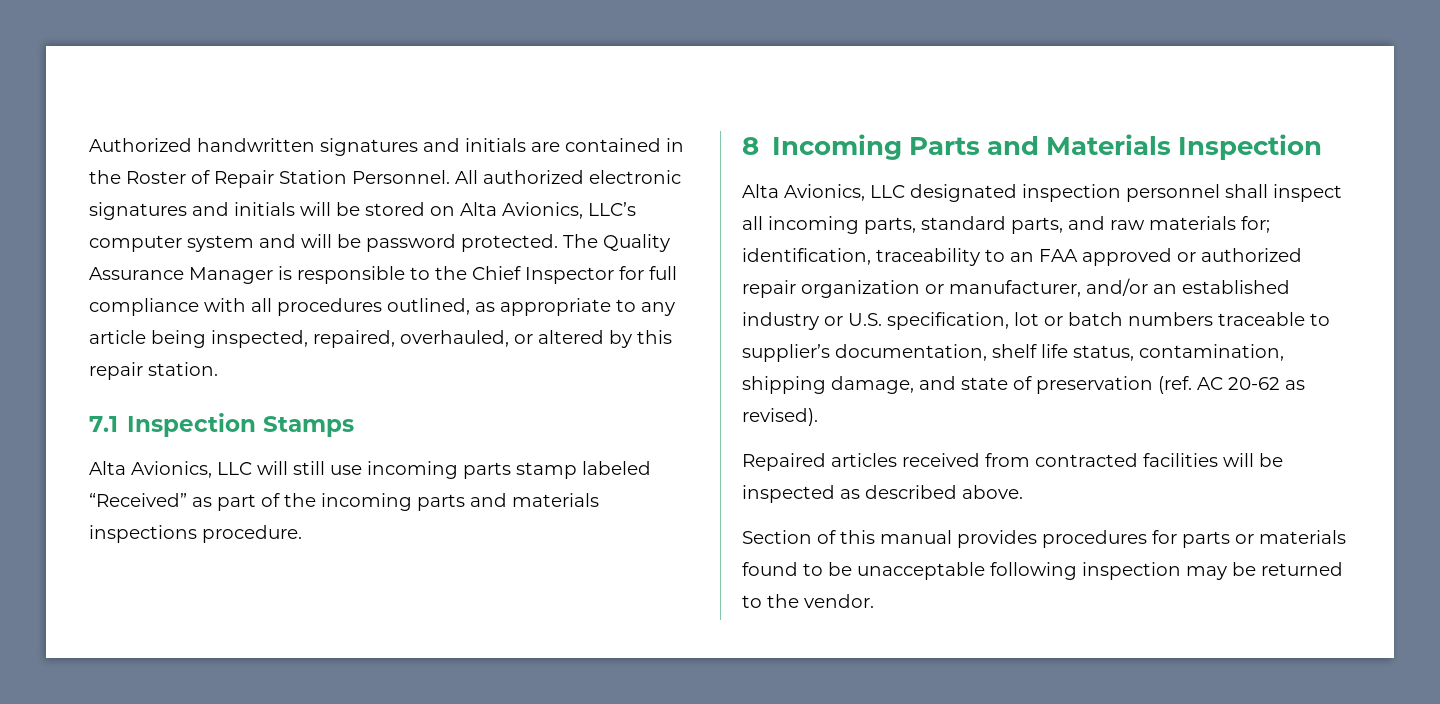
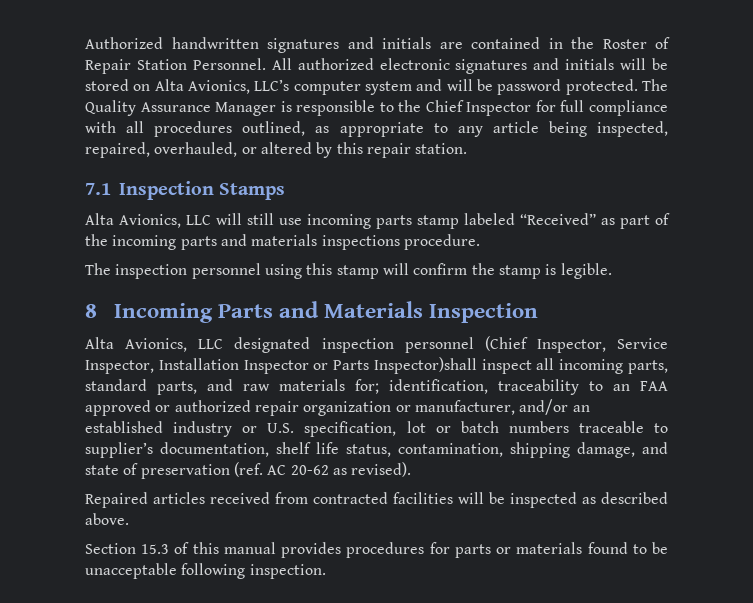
(302, 534) none -> [85,263,612,279] // The inspection personnel using this stamp will confirm the stamp is legible.
[1225,184,1268,198] shall -> [484,336,668,353] [85,357,477,374] (Chief Inspector, Service Inspector, Installation Inspector or Parts Inspector)shall
(812, 537) none -> [141,544,170,554] 15.3
[1082,562,1343,580] [742,594,874,608] inspection may be returned to the vendor. -> [249,564,326,579] inspection.

